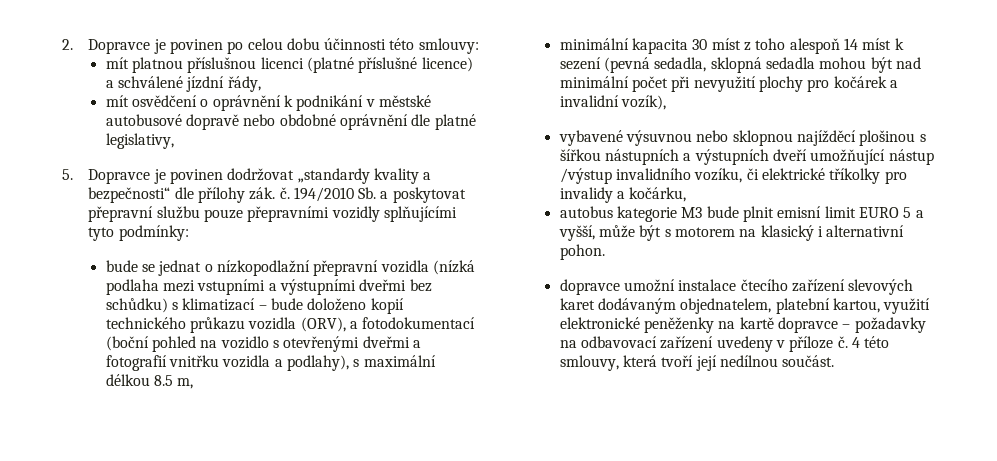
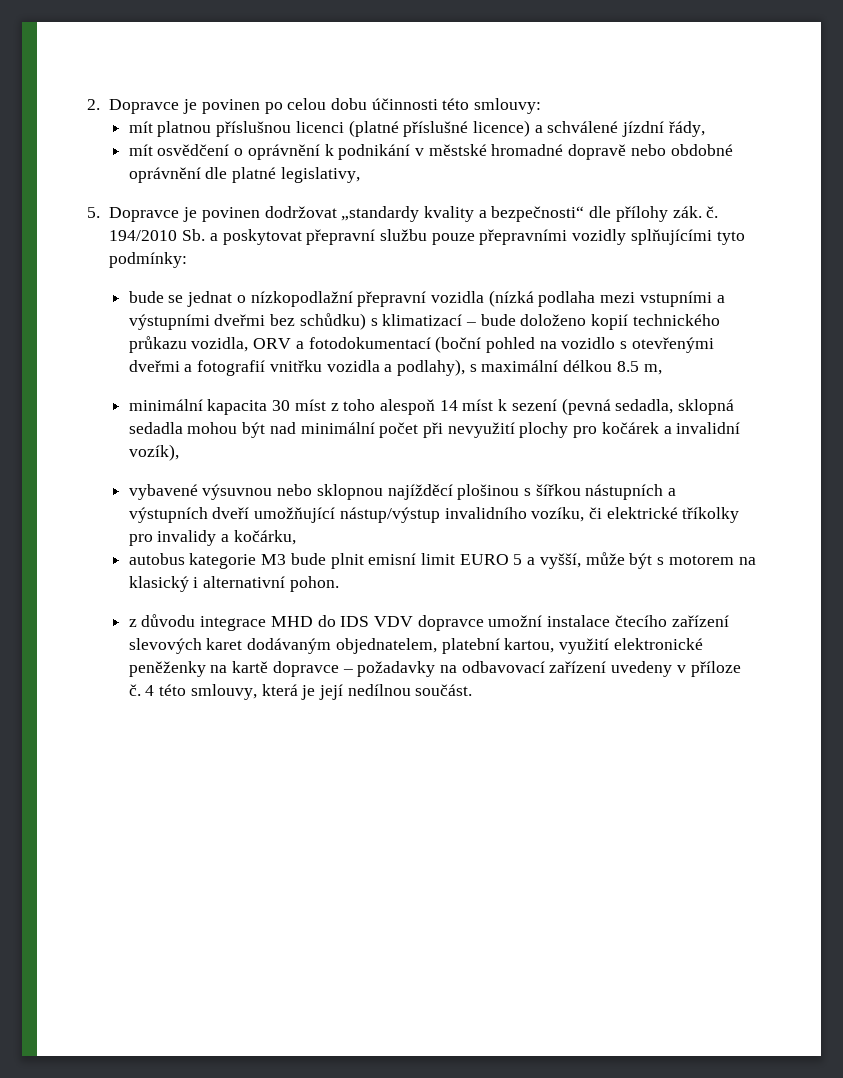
[105,114,182,126] autobusové -> [491,144,564,156] hromadné
[248,317,346,332] vozidla (ORV), -> [191,337,292,352] vozidla, ORV
[888,149,934,165] [559,168,612,184] nástup /výstup -> [339,507,440,523] nástup/výstup
(605, 252) none -> [128,614,413,631] z důvodu integrace MHD do IDS VDV
[661,355,694,367] tvoří -> [301,685,316,700] je

